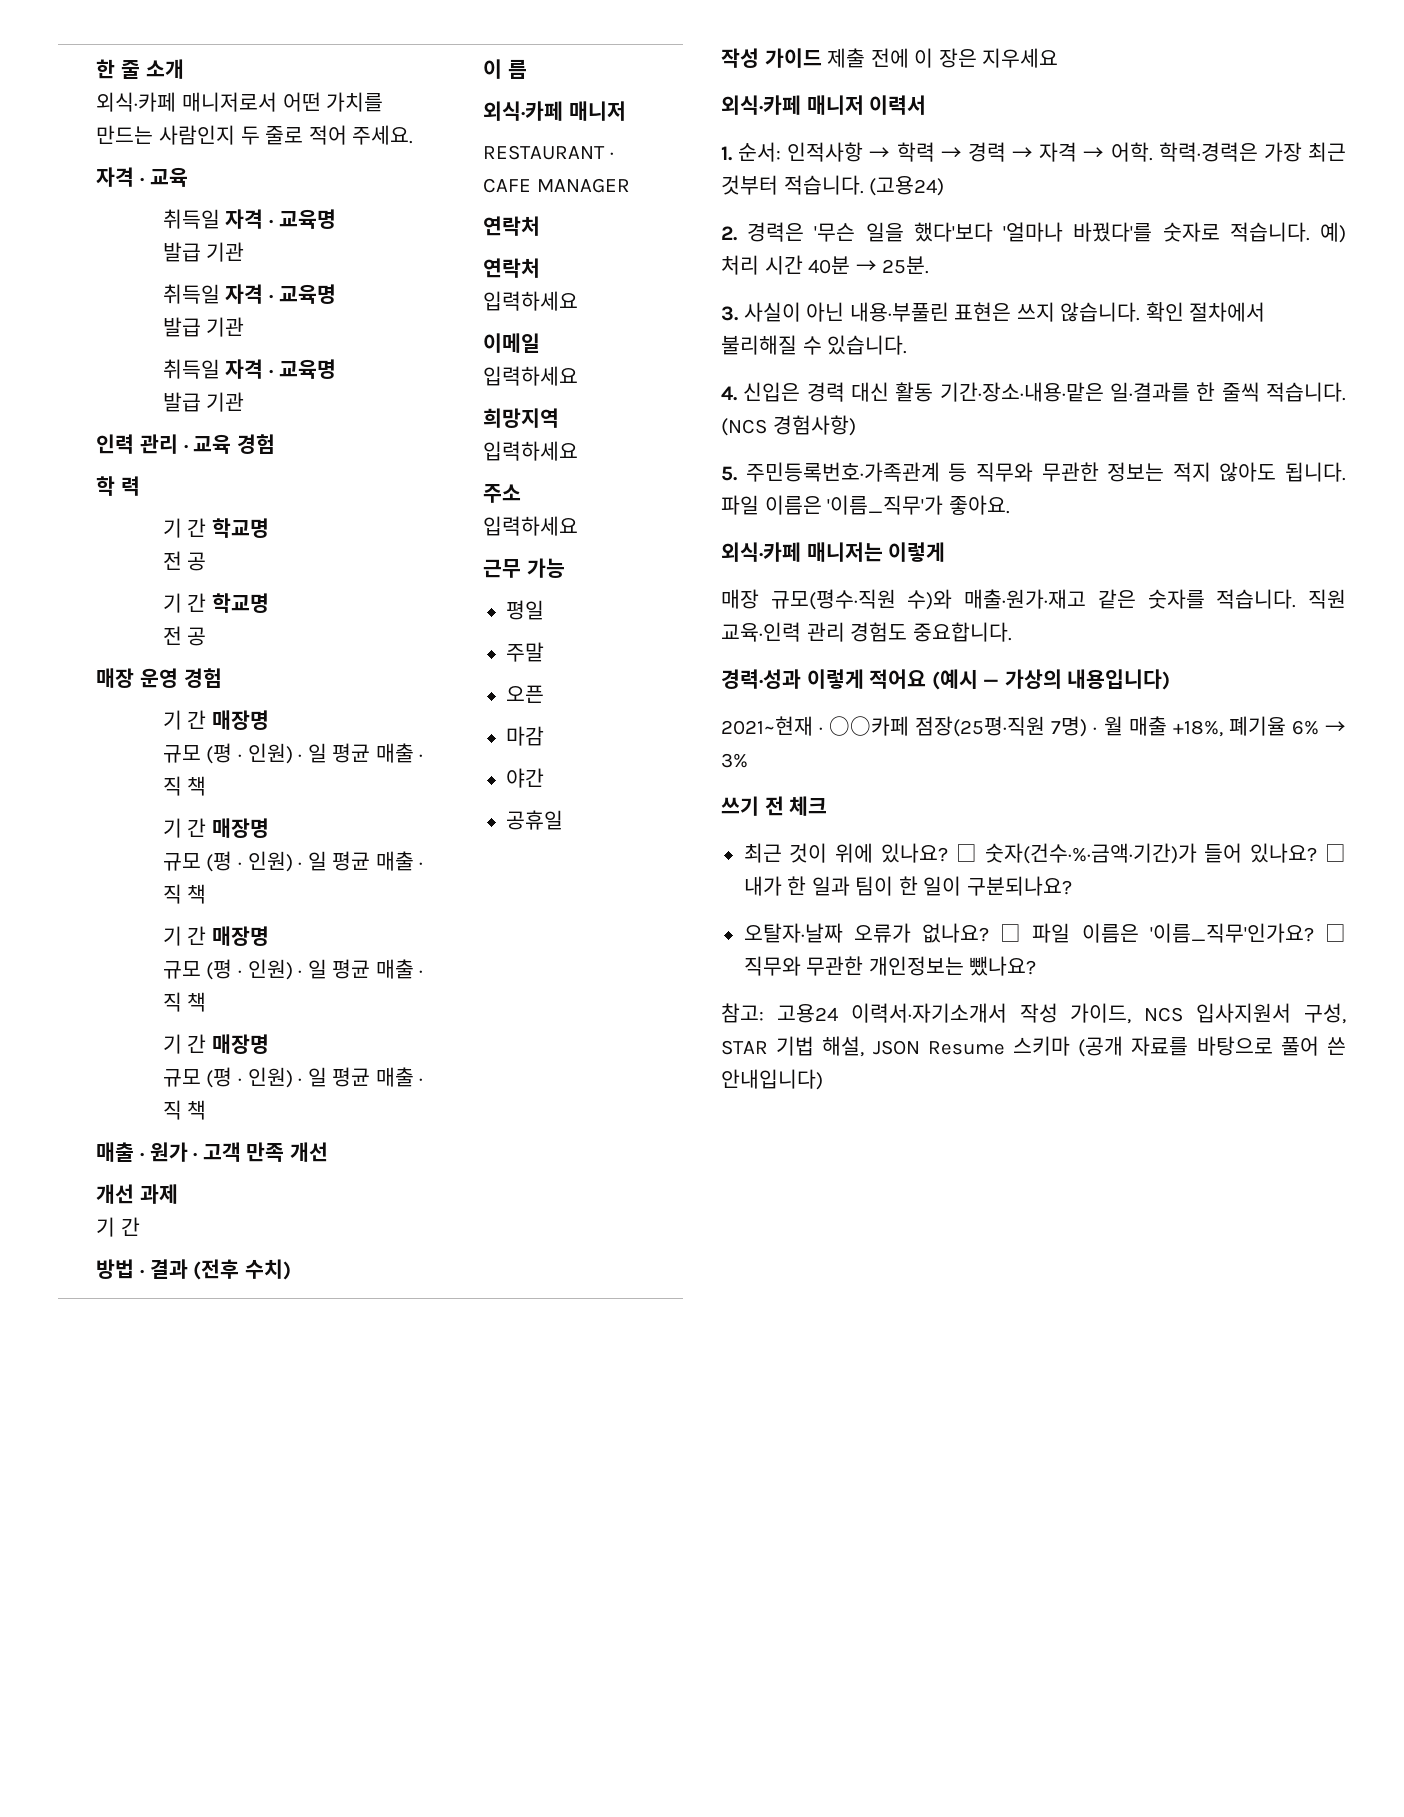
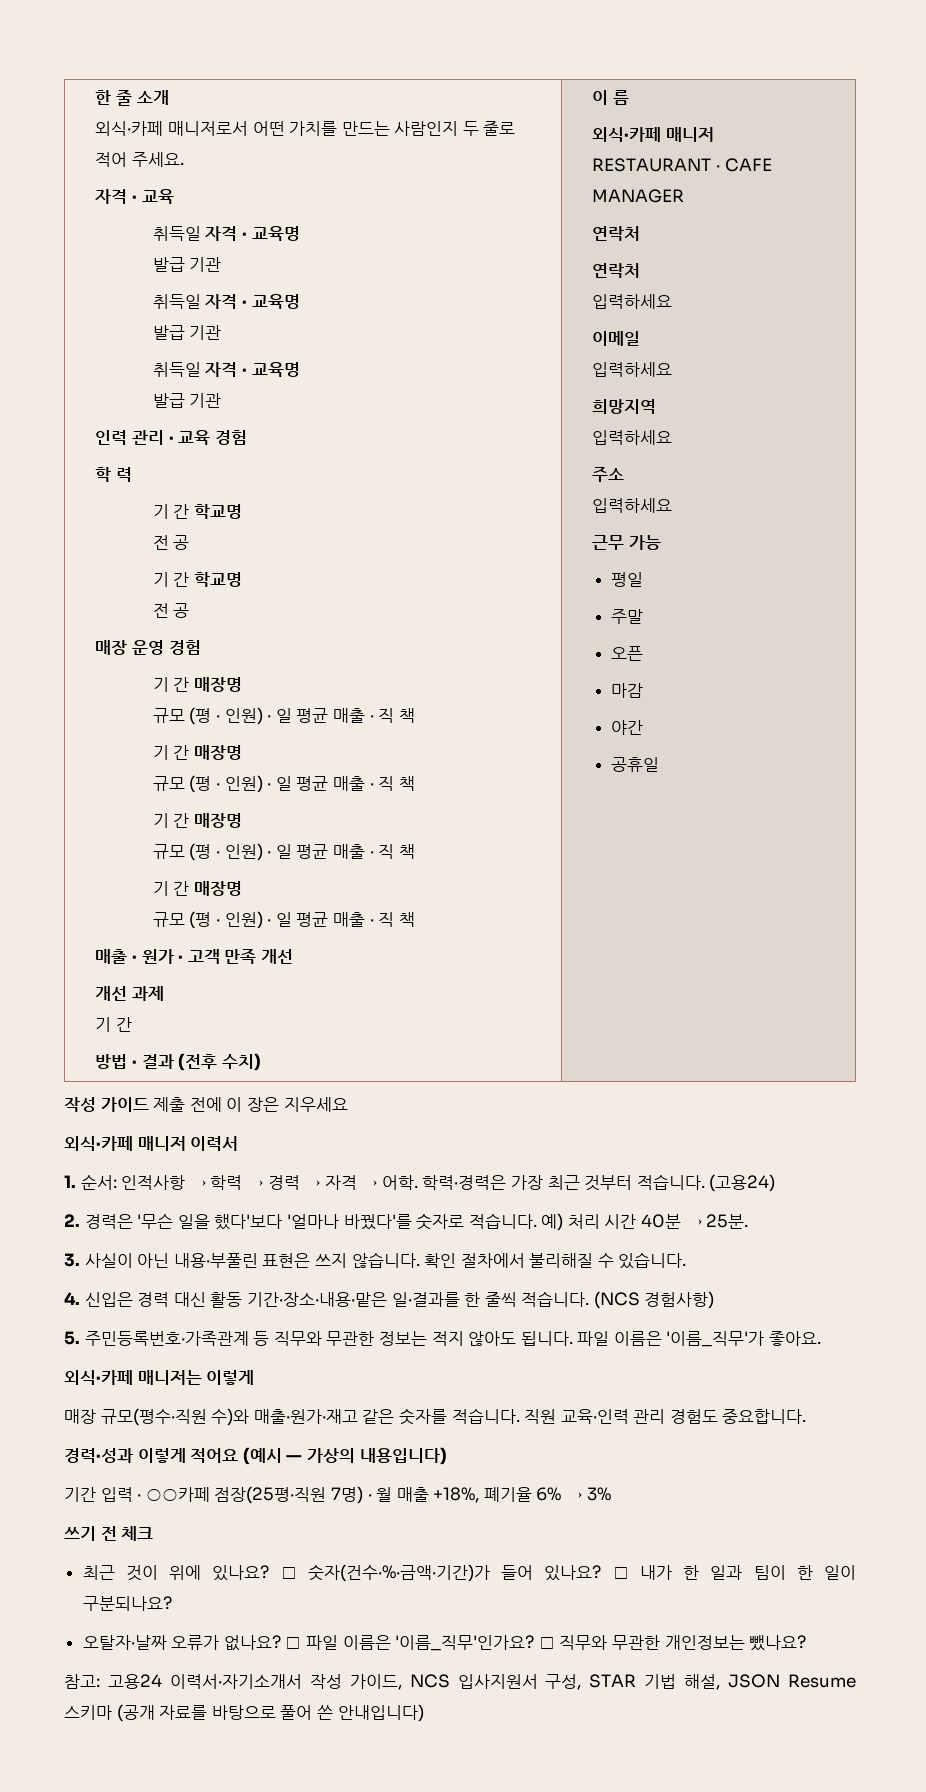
[721,716,813,736] 2021~현재 -> [64,1487,133,1502] 기간 입력

